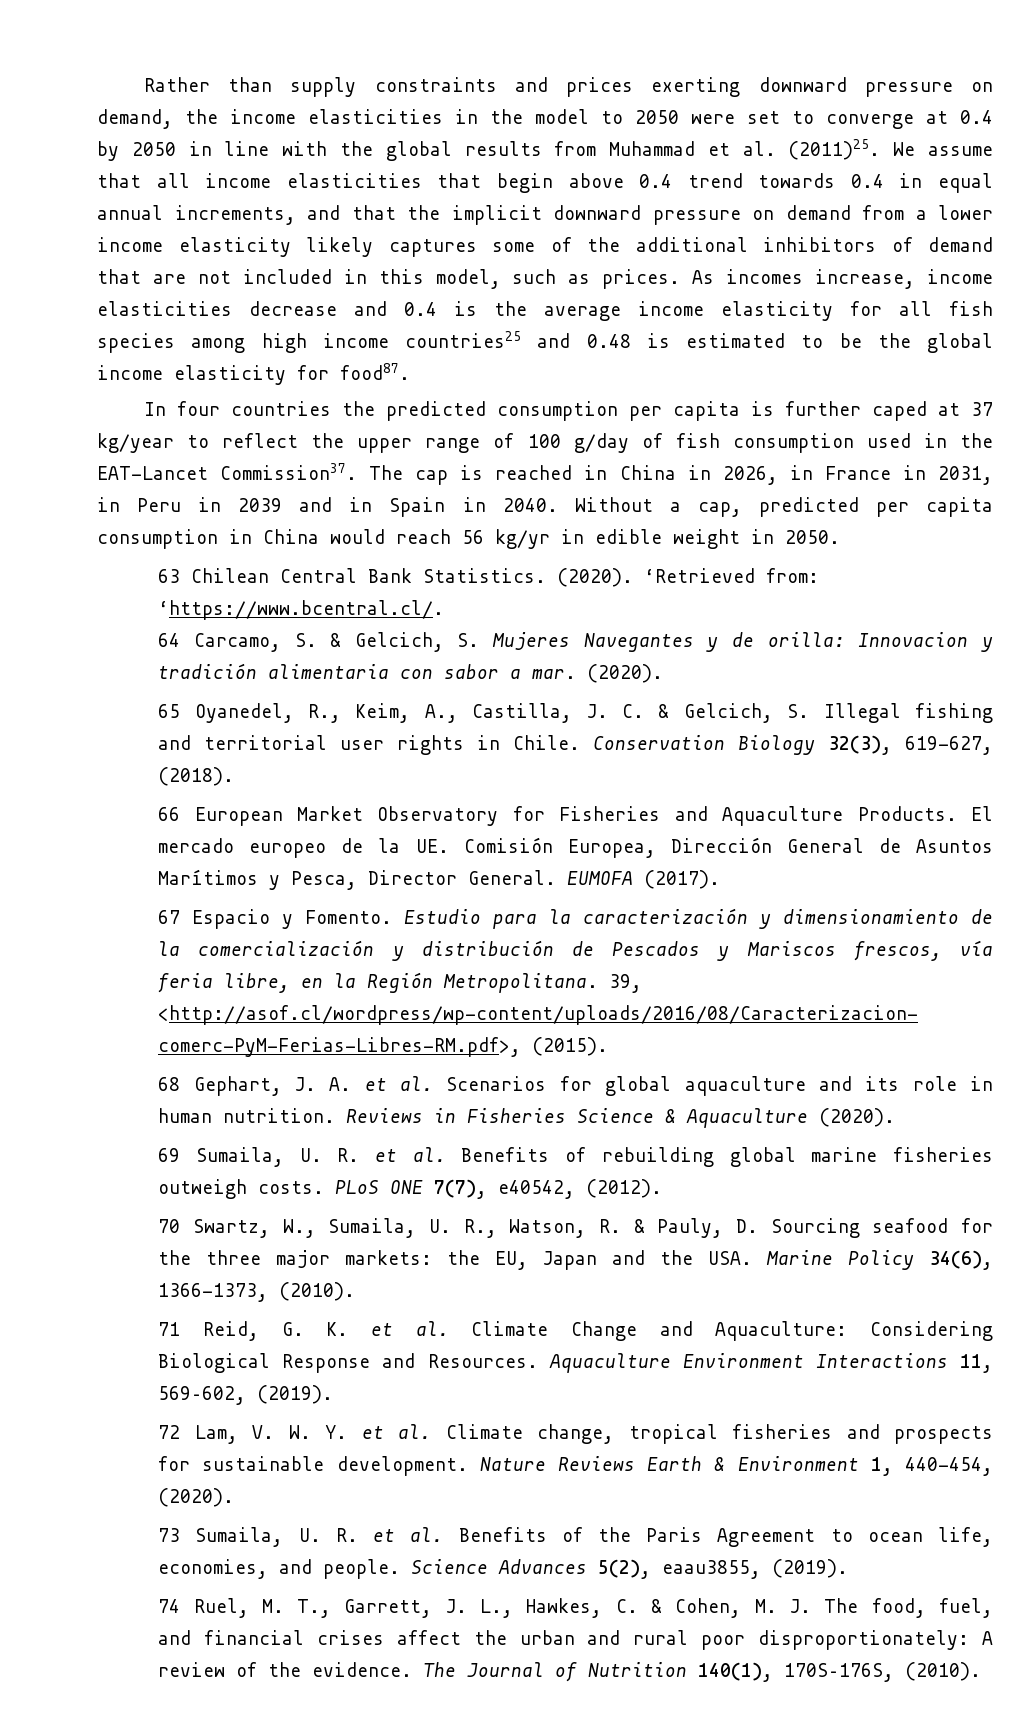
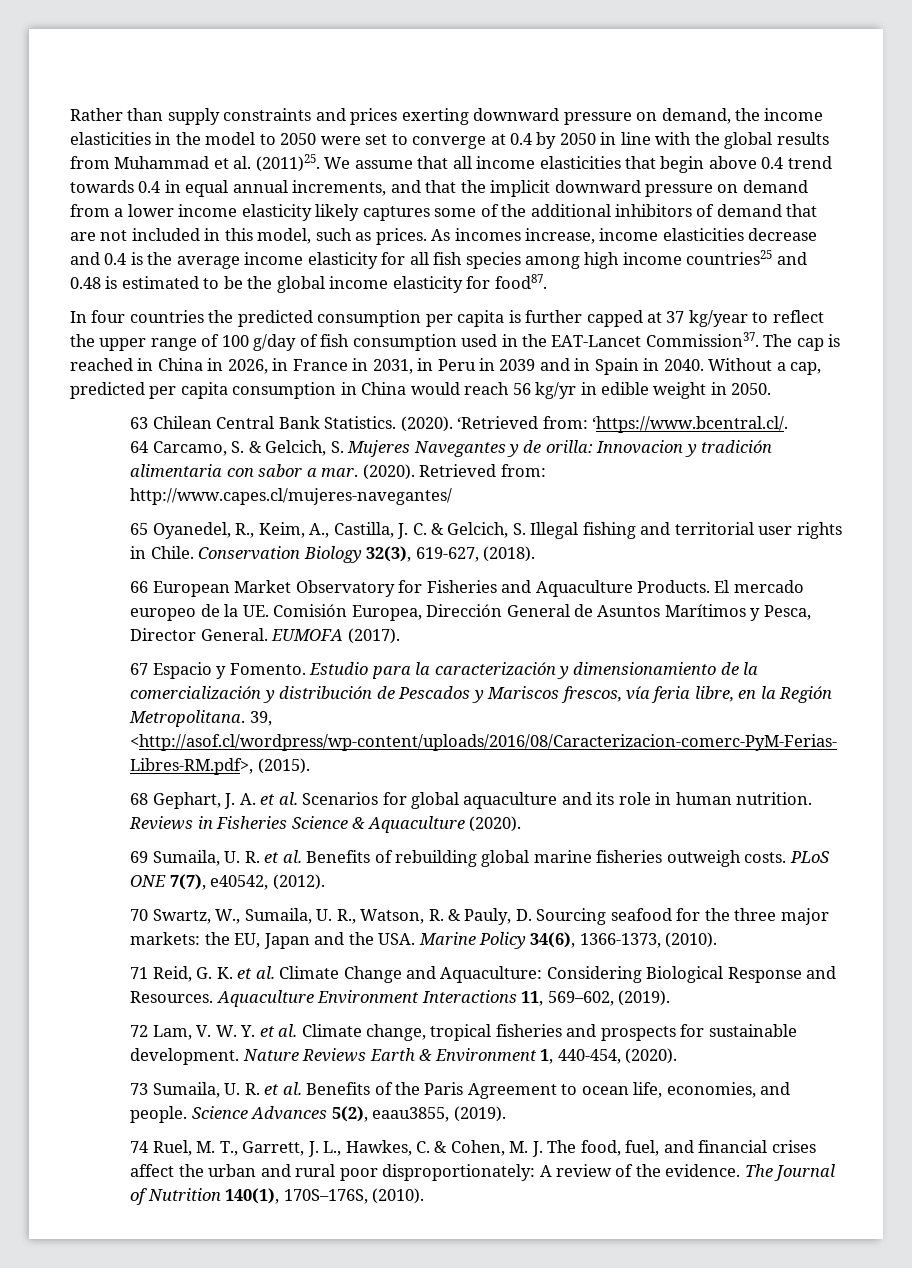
[871,401,927,421] caped -> [586,310,643,327] capped
(664, 673) none -> [419,464,546,477] [130,488,453,505] Retrieved from: http://www.capes.cl/mujeres-navegantes/

